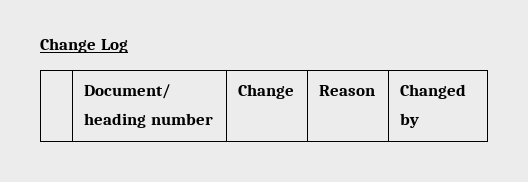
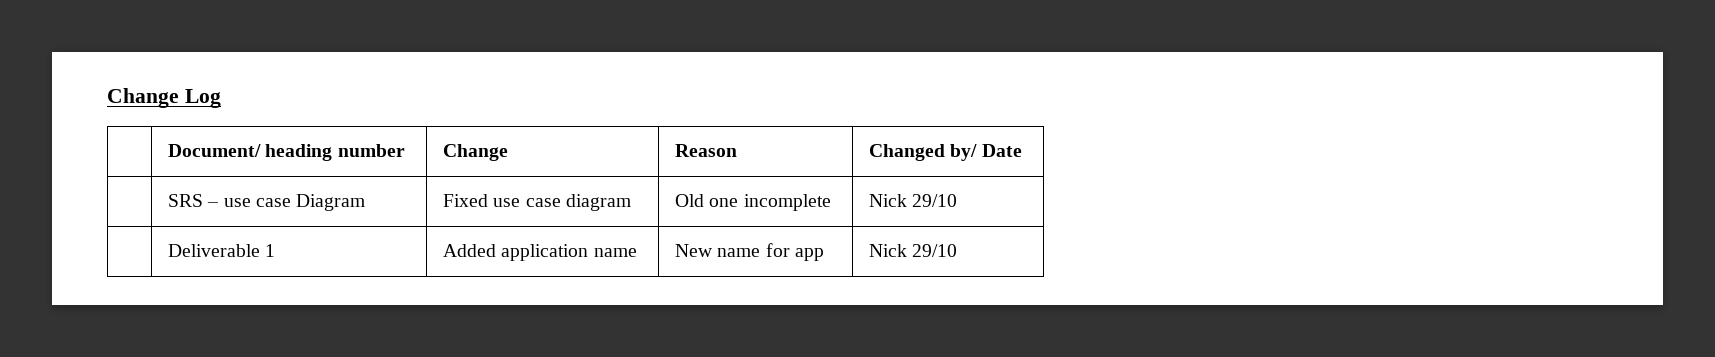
[399,113,419,128] by -> [950,144,1022,161] [168,194,366,211] [443,194,631,211] [675,194,831,211] [869,194,958,207] [168,244,276,257] [443,244,637,261] [675,243,824,261] [869,244,958,257] by/ Date // | SRS – use case Diagram | Fixed use case diagram | Old one incomplete | Nick 29/10 // | Deliverable 1 | Added application name | New name for app | Nick 29/10

